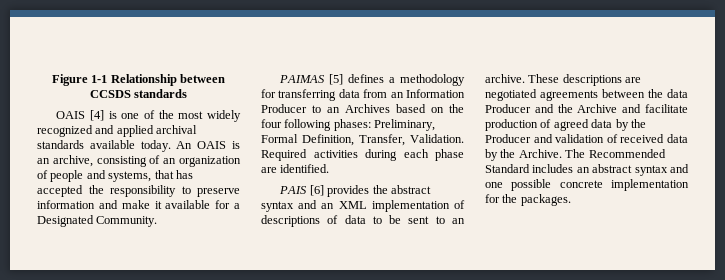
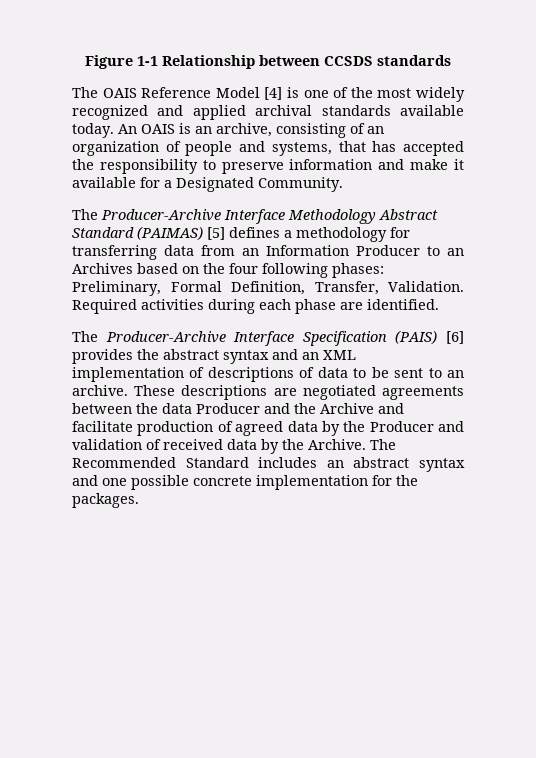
[56,111,86,119] OAIS -> [72,87,260,98] The OAIS Reference Model
[279,75,326,83] PAIMAS -> [72,209,438,224] [72,226,203,240] The Producer-Archive Interface Methodology Abstract Standard (PAIMAS)
[279,186,308,194] PAIS -> [72,330,438,346] The Producer-Archive Interface Specification (PAIS)

